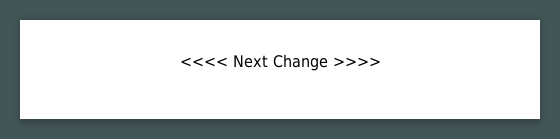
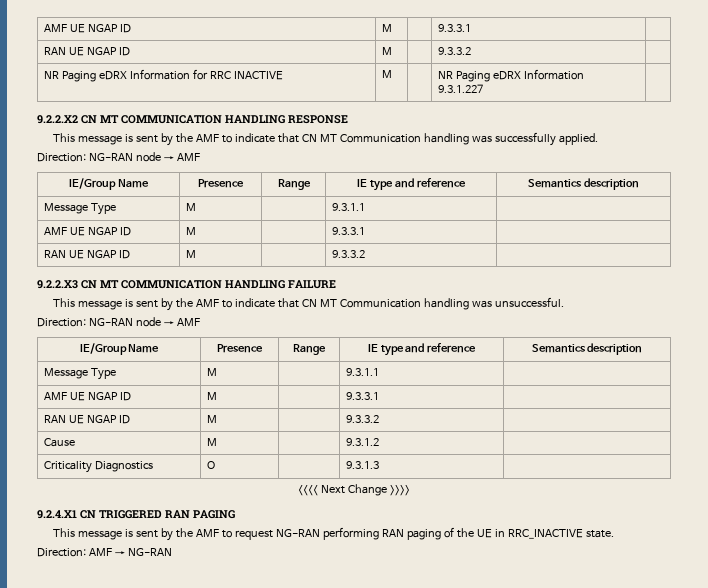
[179,54,381,71] <<<< Next Change >>>> -> [43,24,131,33] [381,24,392,32] [437,24,471,32] [43,47,130,56] [381,47,392,55] [437,47,471,55] [43,69,283,82] [381,70,392,78] [437,69,584,82] [437,84,483,93] [37,115,348,124] [53,132,598,146] [37,152,200,162] [69,178,149,190] [198,179,244,188] [277,179,311,190] [357,178,466,191] [528,178,639,190] [43,203,116,215] [185,203,196,211] [331,203,365,211] [43,227,131,236] [185,227,196,235] [331,227,365,235] [43,250,130,259] [185,250,196,258] [331,250,365,258] [37,280,336,289] [53,297,564,311] [37,317,200,327] [79,343,160,355] [217,344,263,353] [293,344,326,355] [367,343,477,356] [531,343,643,355] [43,368,116,380] [206,368,217,376] [345,368,379,376] [43,392,131,401] [206,392,217,400] [345,392,379,400] [43,415,130,424] [206,415,217,423] [345,415,379,423] [43,438,75,447] [206,438,217,446] [345,438,379,446] [43,461,153,473] [206,461,215,469] [345,461,379,469] [298,484,410,496] [37,510,235,519] [53,527,614,541] [37,548,172,557] AMF UE NGAP ID | M | | 9.3.3.1 | // RAN UE NGAP ID | M | | 9.3.3.2 | // NR Paging eDRX Information for RRC INACTIVE | M | | NR Paging eDRX Information // 9.3.1.227 | // 9.2.2.X2 CN MT COMMUNICATION HANDLING RESPONSE // This message is sent by the AMF to indicate that CN MT Communication handling was successfully applied. // Direction: NG-RAN node → AMF // IE/Group Name | Presence | Range | IE type and reference | Semantics description // Message Type | M | | 9.3.1.1 | // AMF UE NGAP ID | M | | 9.3.3.1 | // RAN UE NGAP ID | M | | 9.3.3.2 | // 9.2.2.X3 CN MT COMMUNICATION HANDLING FAILURE // This message is sent by the AMF to indicate that CN MT Communication handling was unsuccessful. // Direction: NG-RAN node → AMF // IE/Group Name | Presence | Range | IE type and reference | Semantics description // Message Type | M | | 9.3.1.1 | // AMF UE NGAP ID | M | | 9.3.3.1 | // RAN UE NGAP ID | M | | 9.3.3.2 | // Cause | M | | 9.3.1.2 | // Criticality Diagnostics | O | | 9.3.1.3 | // <<<< Next Change >>>> // 9.2.4.X1 CN TRIGGERED RAN PAGING // This message is sent by the AMF to request NG-RAN performing RAN paging of the UE in RRC_INACTIVE state. // Direction: AMF → NG-RAN

